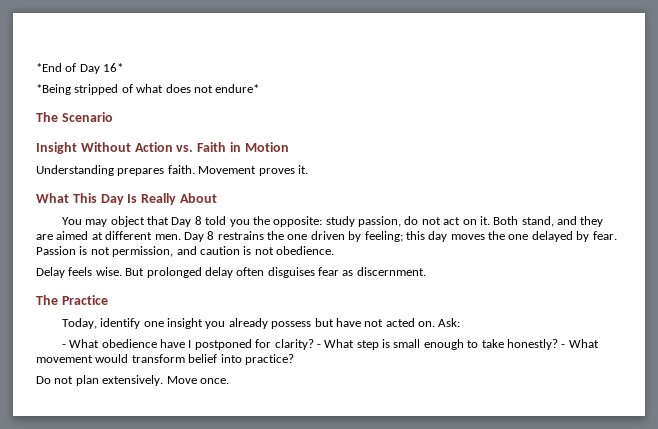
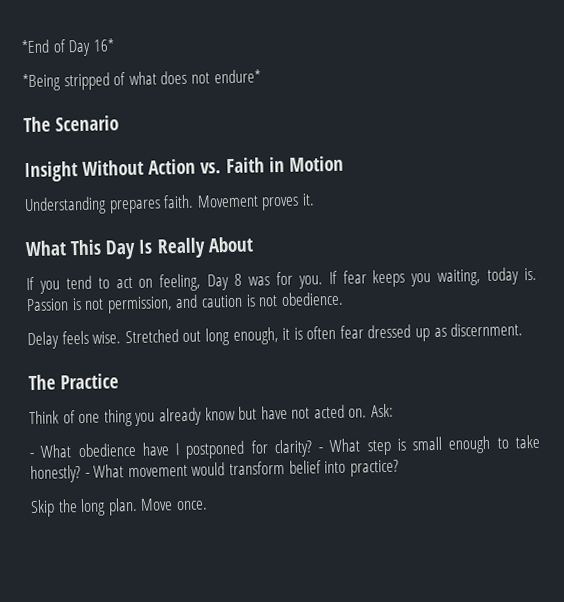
[61,216,604,227] [36,231,617,242] You may object that Day 8 told you the opposite: study passion, do not act on it. Both stand, and they are aimed at different men. Day 8 restrains the one driven by feeling; this day moves the one delayed by fear. -> [26,267,538,294] If you tend to act on feeling, Day 8 was for you. If fear keeps you waiting, today is.
[125,267,339,278] But prolonged delay often disguises fear -> [124,324,431,346] Stretched out long enough, it is often fear dressed up
[61,318,204,329] Today, identify one insight -> [29,409,133,427] Think of one thing
[271,321,312,329] possess -> [204,406,236,421] know
[36,375,164,386] Do not plan extensively. -> [30,497,138,518] Skip the long plan.

